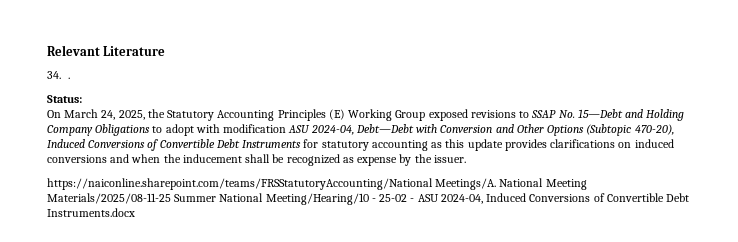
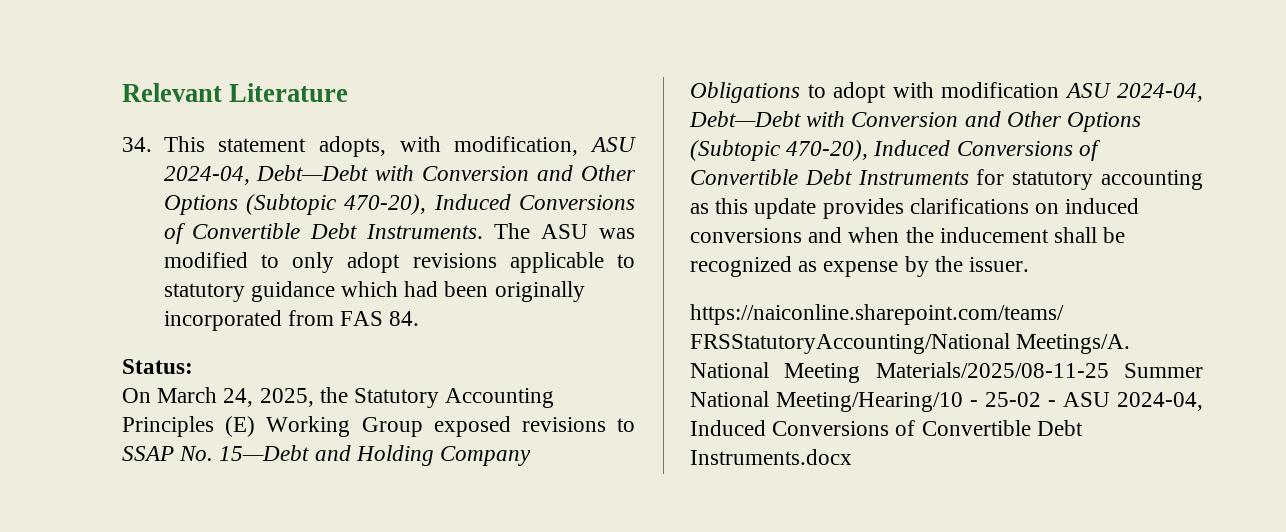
[67,77,70,79] . -> [163,136,636,157] [163,165,636,185] [163,194,635,215] [163,223,635,244] [163,252,635,273] [163,281,585,302] [163,310,420,331] This statement adopts, with modification, ASU 2024-04, Debt—Debt with Conversion and Other Options (Subtopic 470-20), Induced Conversions of Convertible Debt Instruments. The ASU was modified to only adopt revisions applicable to statutory guidance which had been originally incorporated from FAS 84.

